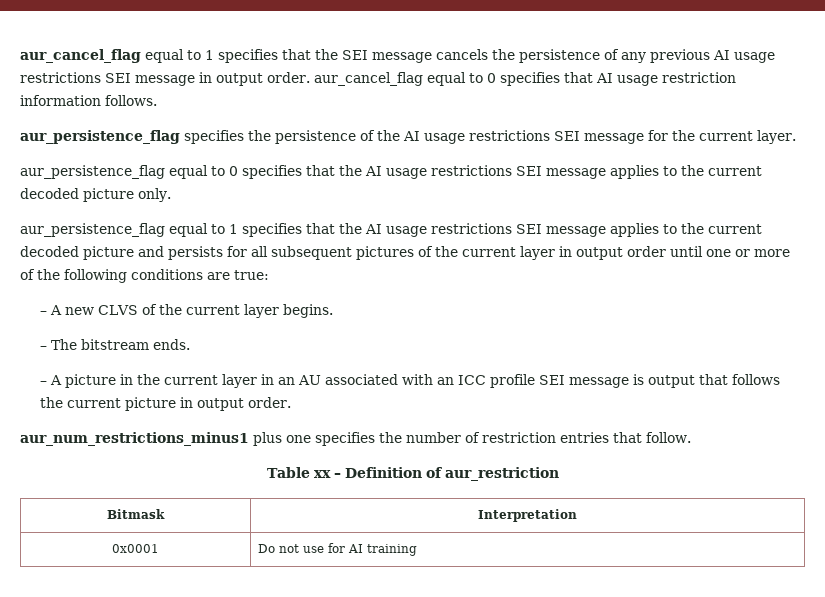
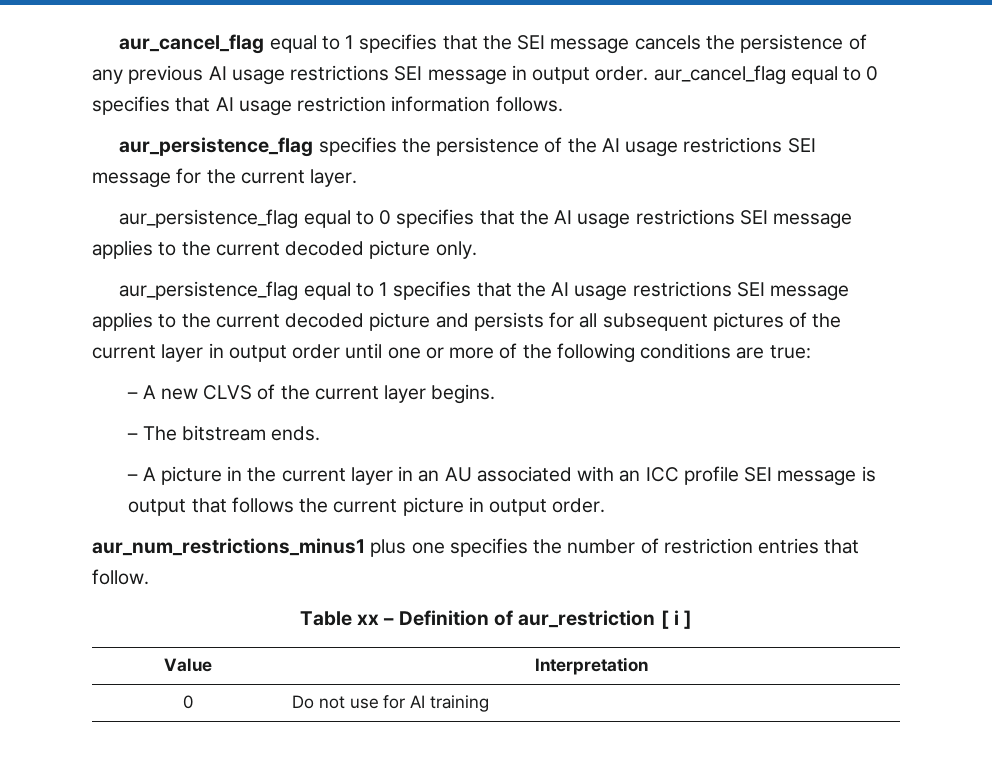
[107,509,165,519] // Bitmask -> [660,610,693,629] [163,658,212,672] [ i ] // Value
[112,544,159,553] 0x0001 -> [182,695,193,709] 0

